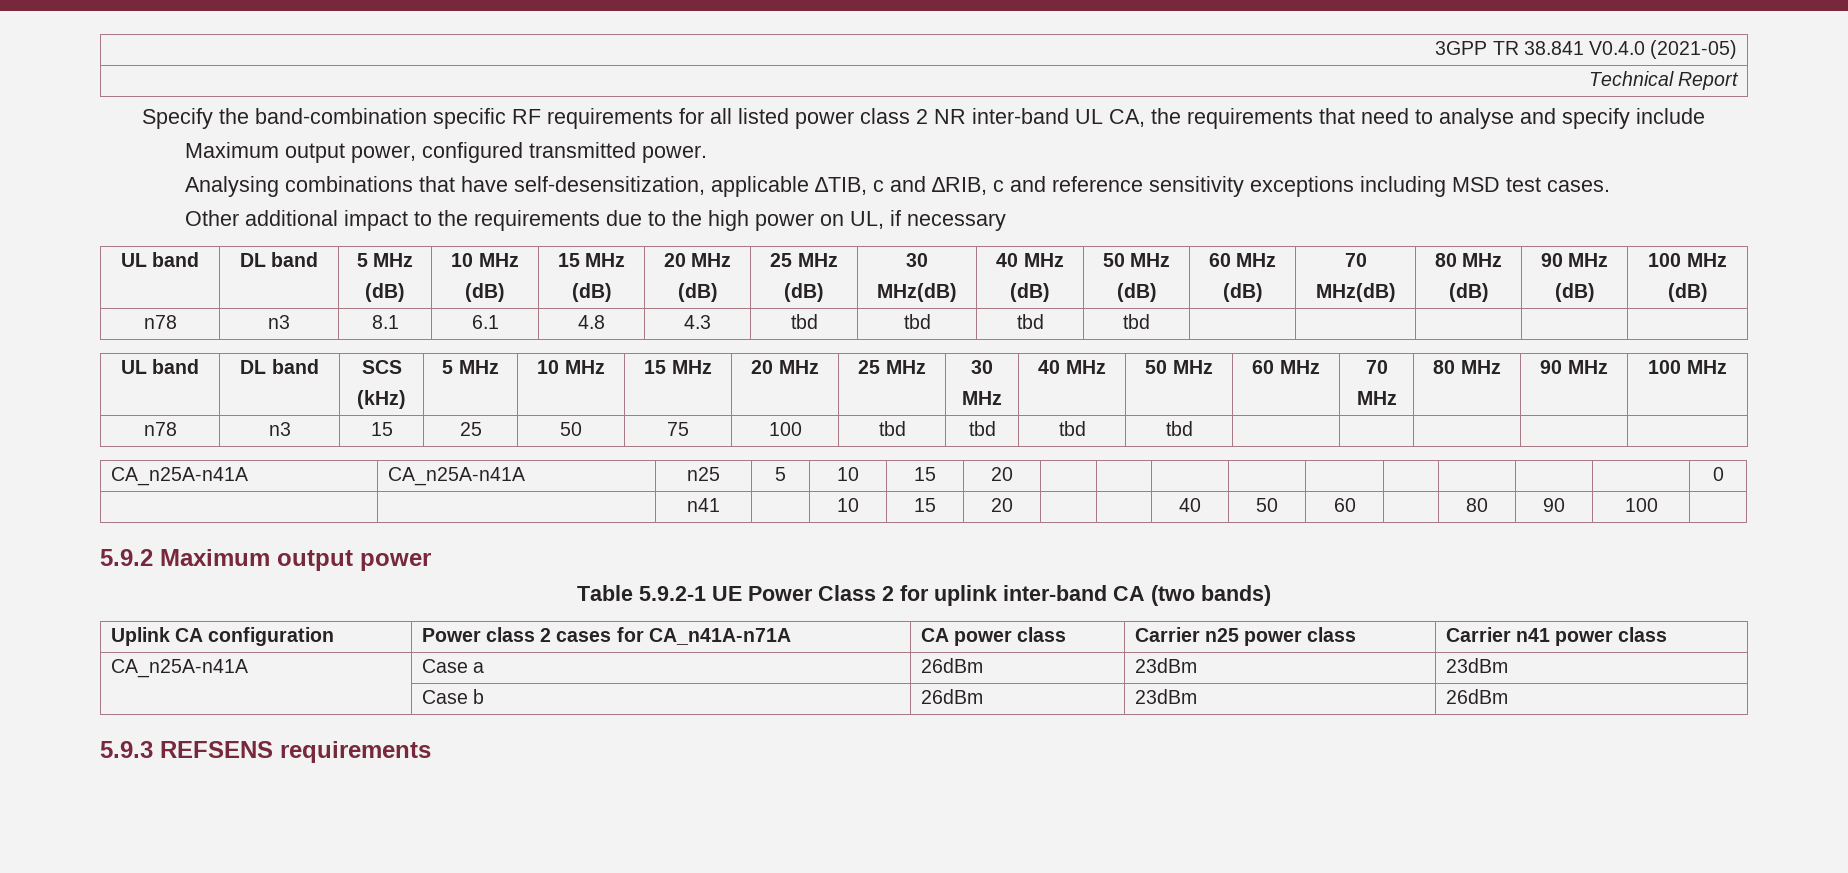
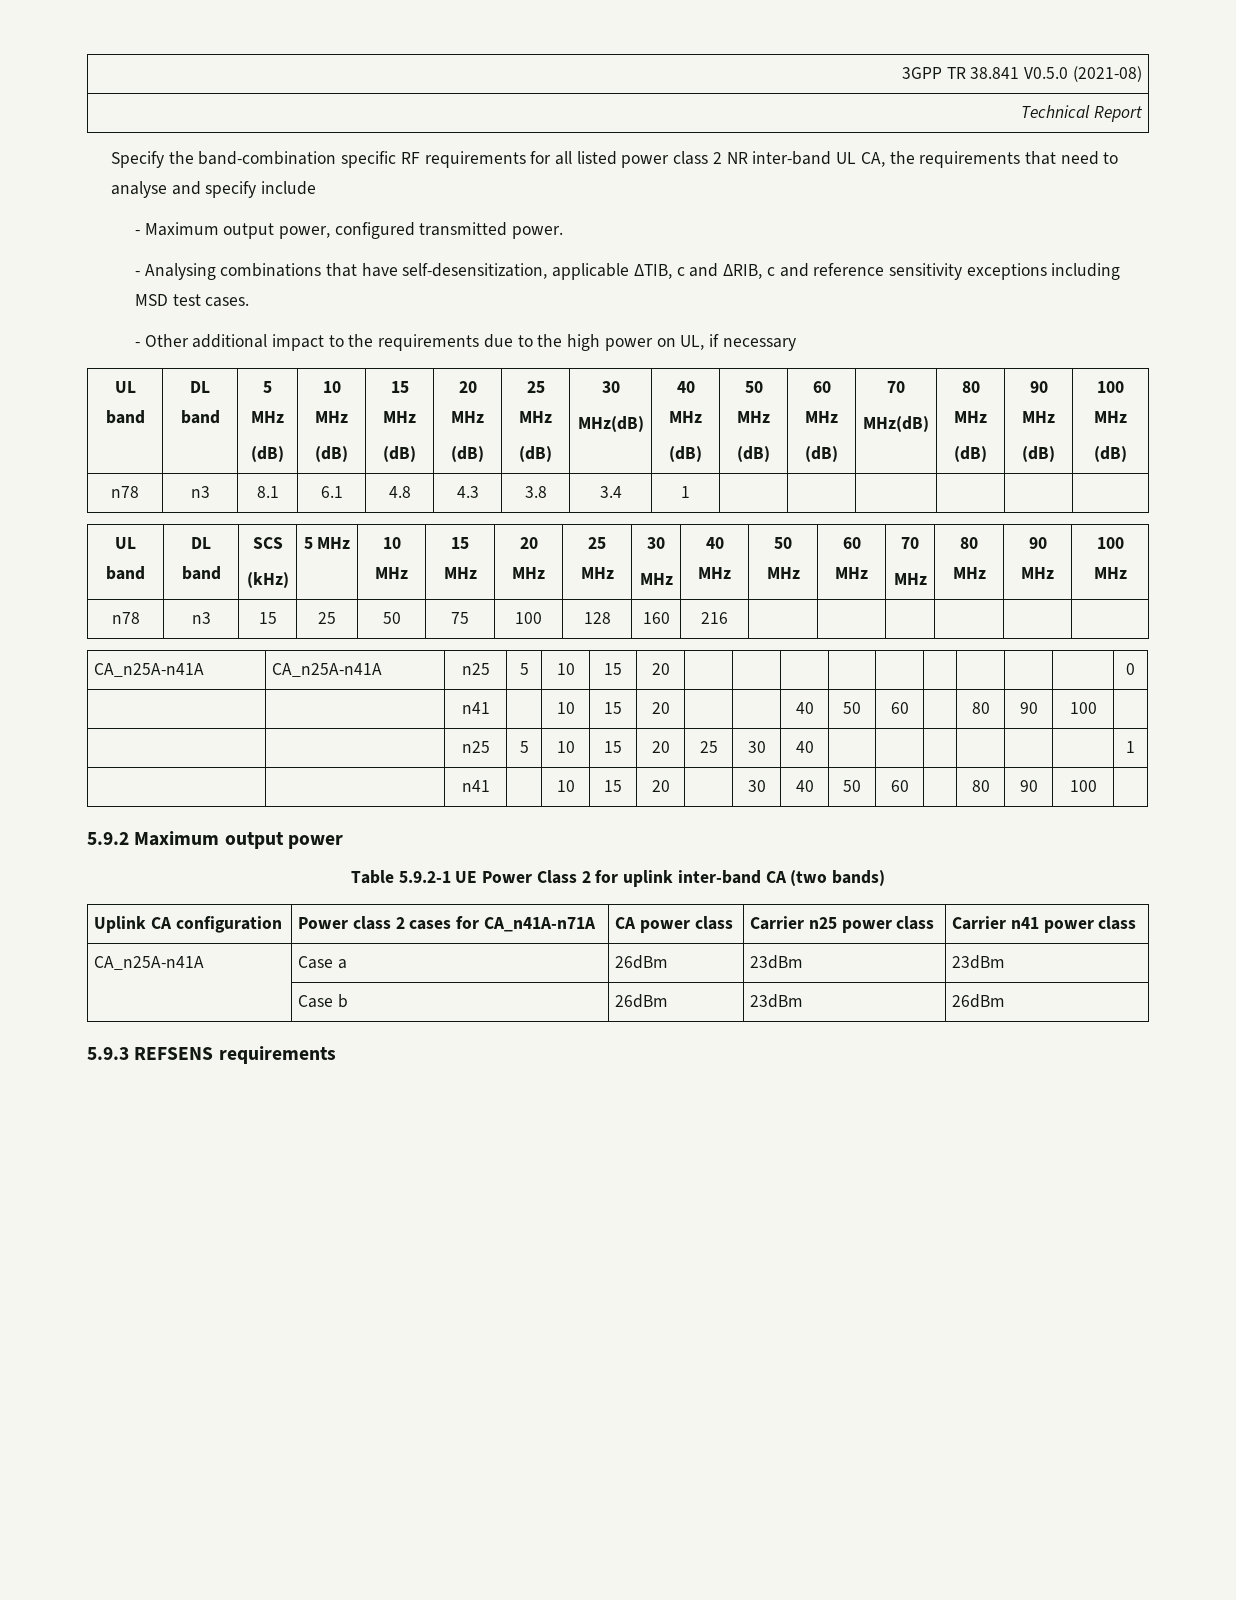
[1589,40,1738,59] V0.4.0 (2021-05) -> [1023,66,1142,82] V0.5.0 (2021-08)
(1706, 116) none -> [134,230,140,235] -
(707, 154) none -> [134,271,140,276] -
(1610, 186) none -> [134,342,140,347] -
[790,314,818,329] [903,314,931,329] [1016,314,1044,329] [1123,314,1150,329] tbd | tbd | tbd | tbd -> [524,486,547,498] [599,486,622,498] [681,486,690,498] 3.8 | 3.4 | 1 |
[878,421,906,436] [968,421,996,436] [1058,421,1086,436] [1165,421,1193,436] tbd | tbd | tbd | tbd -> [583,612,611,624] [642,612,670,624] [701,612,728,624] 128 | 160 | 216 |
(1658, 505) none -> [461,741,490,753] [519,741,529,753] [556,741,575,753] [604,741,622,753] [651,741,670,753] [699,741,718,753] [747,741,766,753] [795,741,814,753] [1126,741,1135,753] [461,780,490,792] [556,780,575,792] [604,780,622,792] [651,780,670,792] [747,780,766,792] [795,780,814,792] [843,780,861,792] [890,780,909,792] [971,780,990,792] [1019,780,1038,792] [1069,780,1097,792] // | | n25 | 5 | 10 | 15 | 20 | 25 | 30 | 40 | | | | | | | 1 // | | n41 | | 10 | 15 | 20 | | 30 | 40 | 50 | 60 | | 80 | 90 | 100 |

